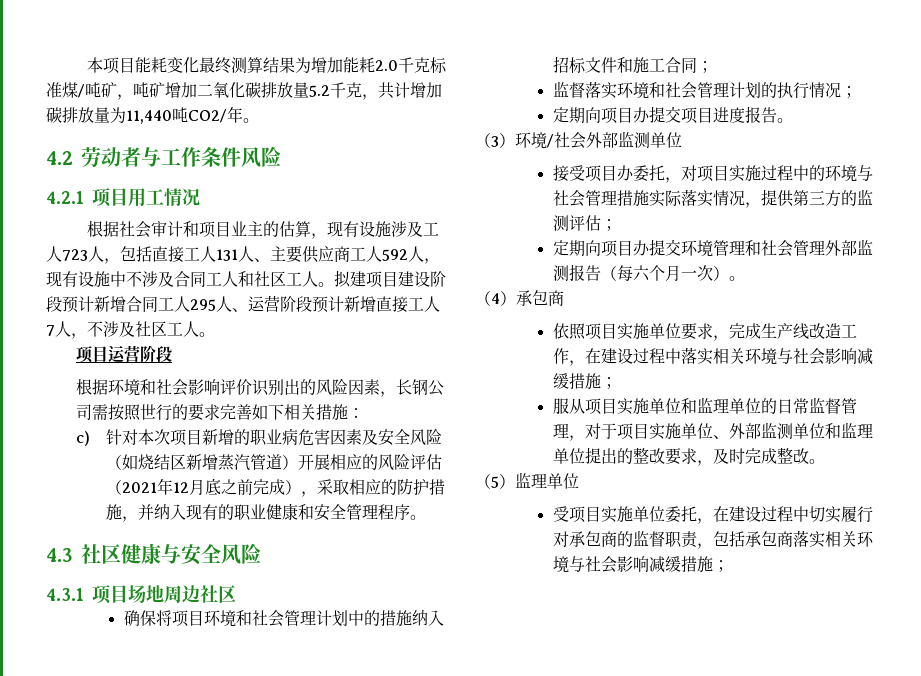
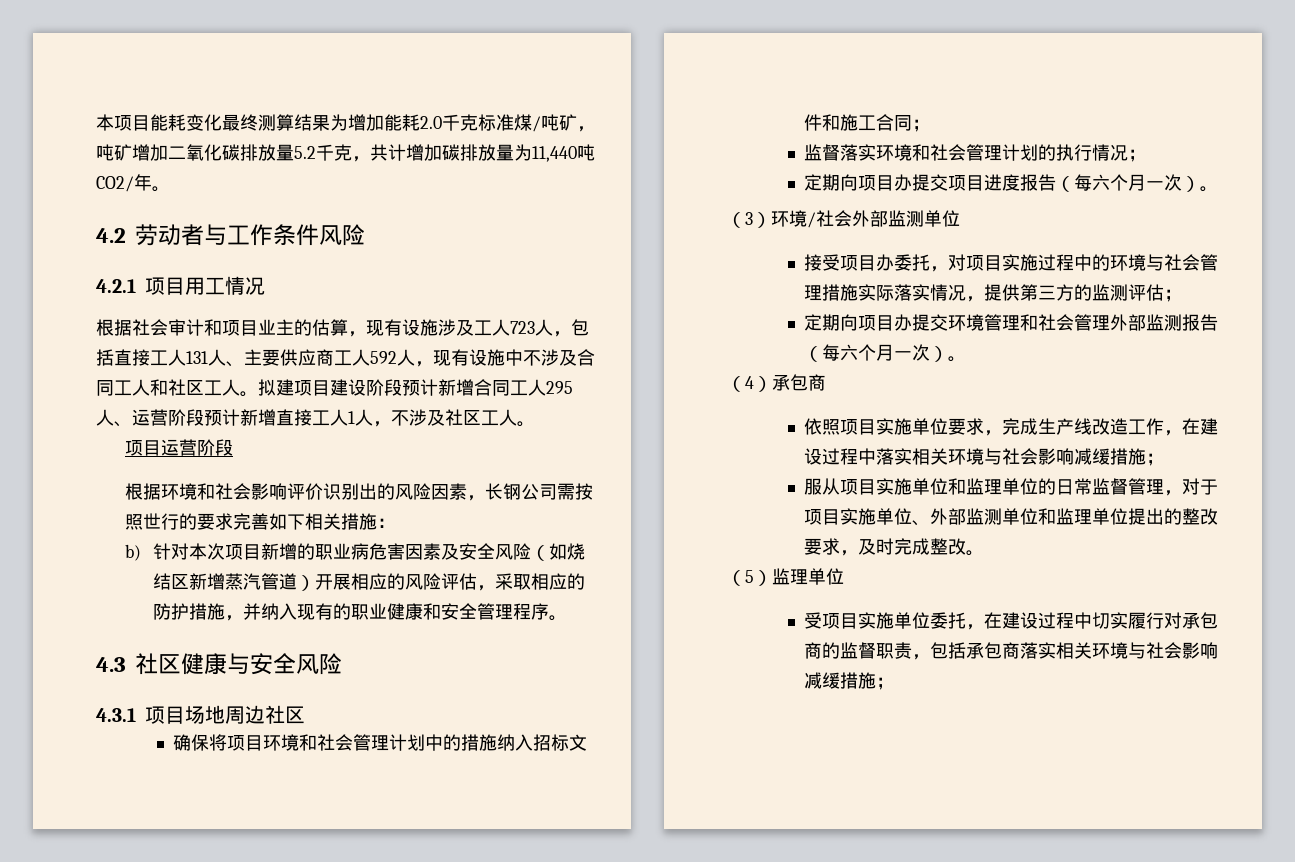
[46,325,55,336] 7 -> [348,411,355,424] 1
[76,431,91,446] c) -> [124,544,141,561] b)
[106,478,302,495] （2021年12月底之前完成） -> (478, 581) none
(777, 115) none -> [1055,174,1200,192] （每六个月一次）

